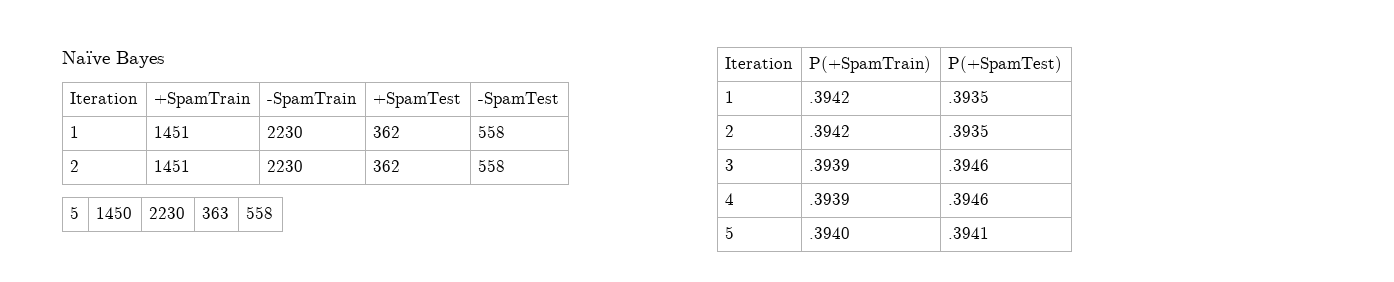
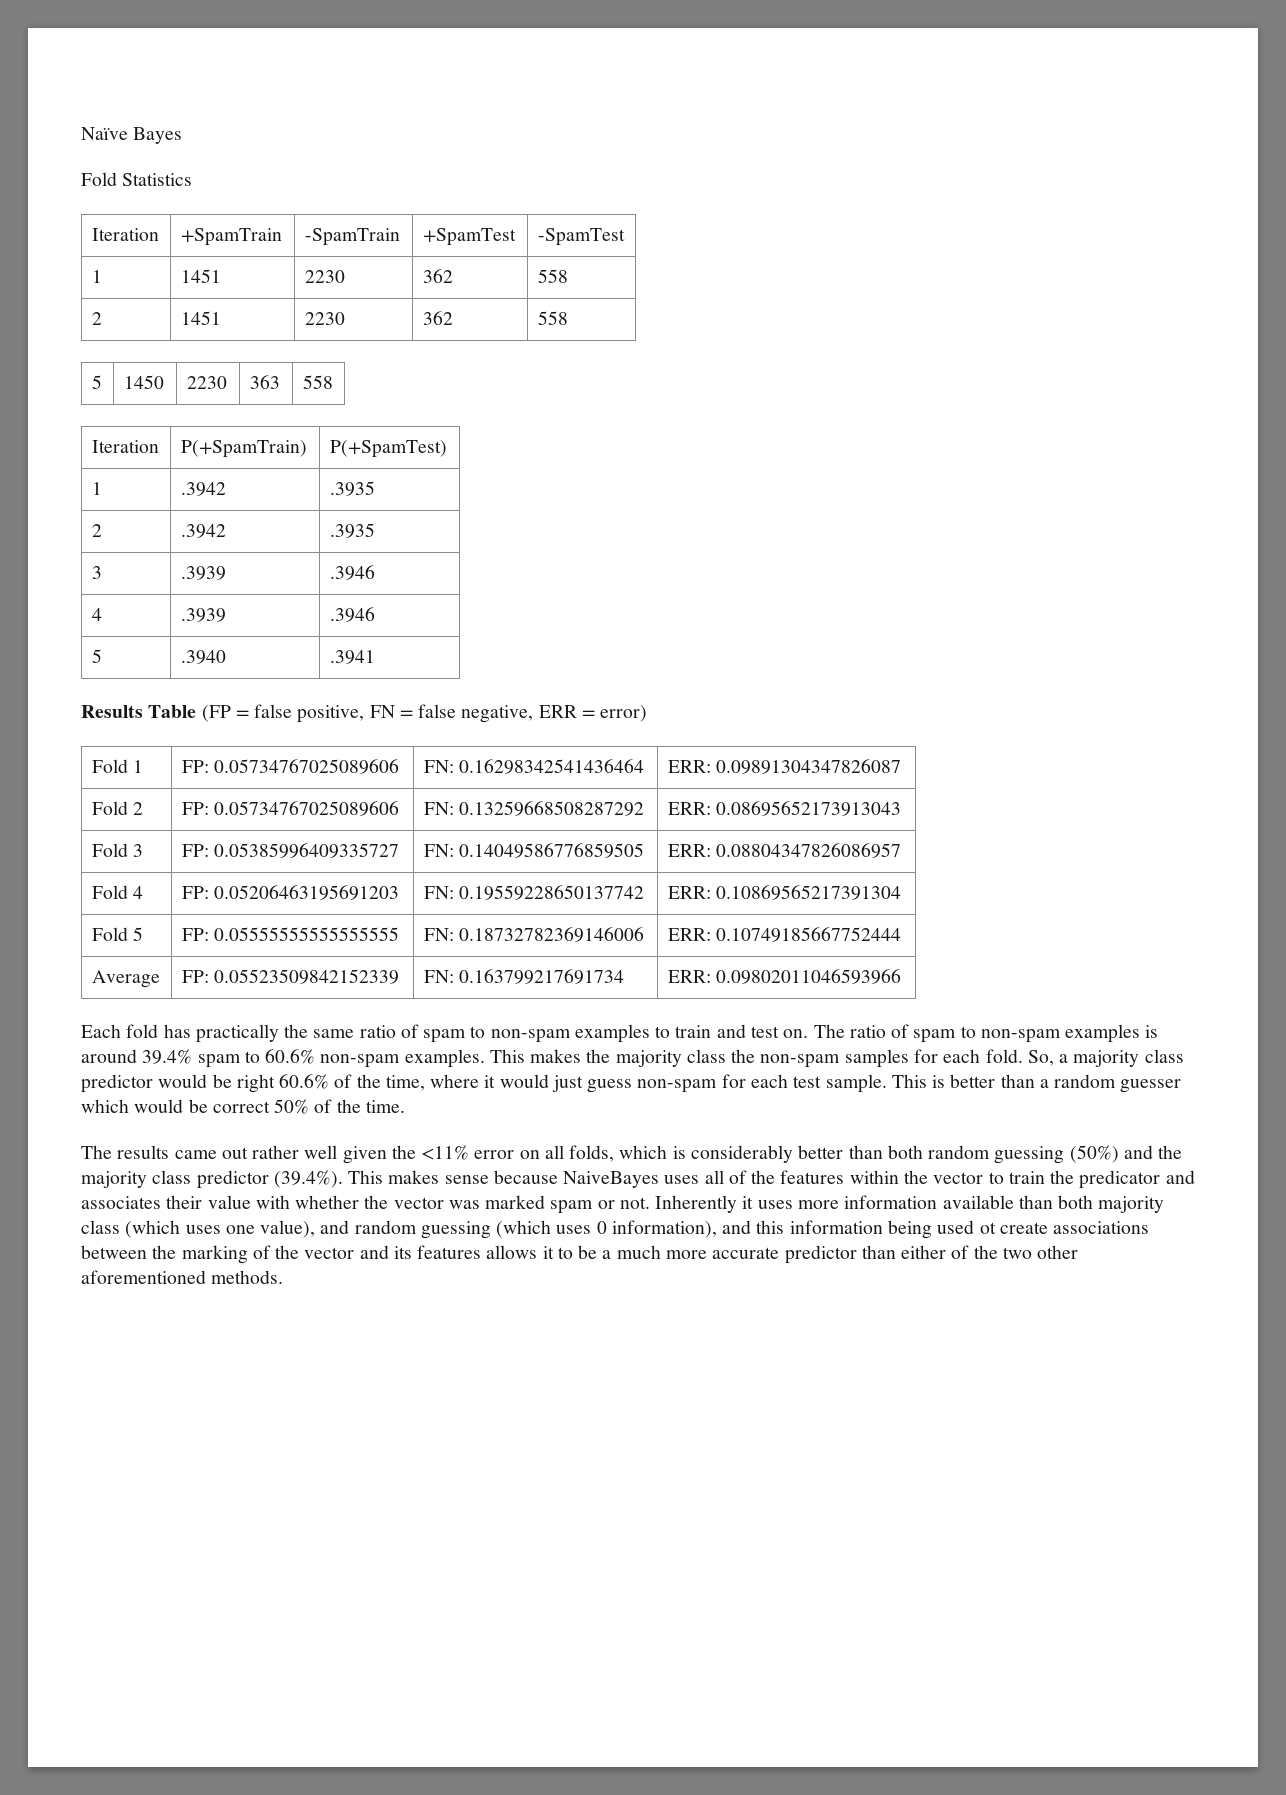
(164, 59) none -> [81,172,193,186] // Fold Statistics
(990, 233) none -> [81,704,648,723] [91,759,144,773] [181,759,400,774] [423,759,645,774] [667,759,902,774] [91,801,144,815] [181,801,400,816] [423,801,645,816] [667,801,902,816] [91,843,144,857] [181,843,400,858] [423,843,645,858] [667,843,902,858] [91,885,144,899] [181,885,400,900] [423,885,645,900] [667,885,902,900] [91,927,144,941] [181,927,400,941] [423,927,645,942] [667,927,902,942] [91,970,160,988] [181,969,400,984] [423,969,625,984] [667,969,902,984] [81,1024,1159,1043] [81,1049,1184,1068] [81,1074,1182,1093] [81,1099,405,1114] [81,1145,1183,1164] [81,1170,1195,1189] [81,1195,1165,1214] [81,1220,1150,1239] [81,1245,1079,1264] [81,1270,284,1284] // Results Table (FP = false positive, FN = false negative, ERR = error) // Fold 1 | FP: 0.05734767025089606 | FN: 0.16298342541436464 | ERR: 0.09891304347826087 // Fold 2 | FP: 0.05734767025089606 | FN: 0.13259668508287292 | ERR: 0.08695652173913043 // Fold 3 | FP: 0.05385996409335727 | FN: 0.14049586776859505 | ERR: 0.08804347826086957 // Fold 4 | FP: 0.05206463195691203 | FN: 0.19559228650137742 | ERR: 0.10869565217391304 // Fold 5 | FP: 0.05555555555555555 | FN: 0.18732782369146006 | ERR: 0.10749185667752444 // Average | FP: 0.05523509842152339 | FN: 0.163799217691734 | ERR: 0.09802011046593966 // Each fold has practically the same ratio of spam to non-spam examples to train and test on. The ratio of spam to non-spam examples is around 39.4% spam to 60.6% non-spam examples. This makes the majority class the non-spam samples for each fold. So, a majority class predictor would be right 60.6% of the time, where it would just guess non-spam for each test sample. This is better than a random guesser which would be correct 50% of the time. // The results came out rather well given the <11% error on all folds, which is considerably better than both random guessing (50%) and the majority class predictor (39.4%). This makes sense because NaiveBayes uses all of the features within the vector to train the predicator and associates their value with whether the vector was marked spam or not. Inherently it uses more information available than both majority class (which uses one value), and random guessing (which uses 0 information), and this information being used ot create associations between the marking of the vector and its features allows it to be a much more accurate predictor than either of the two other aforementioned methods.

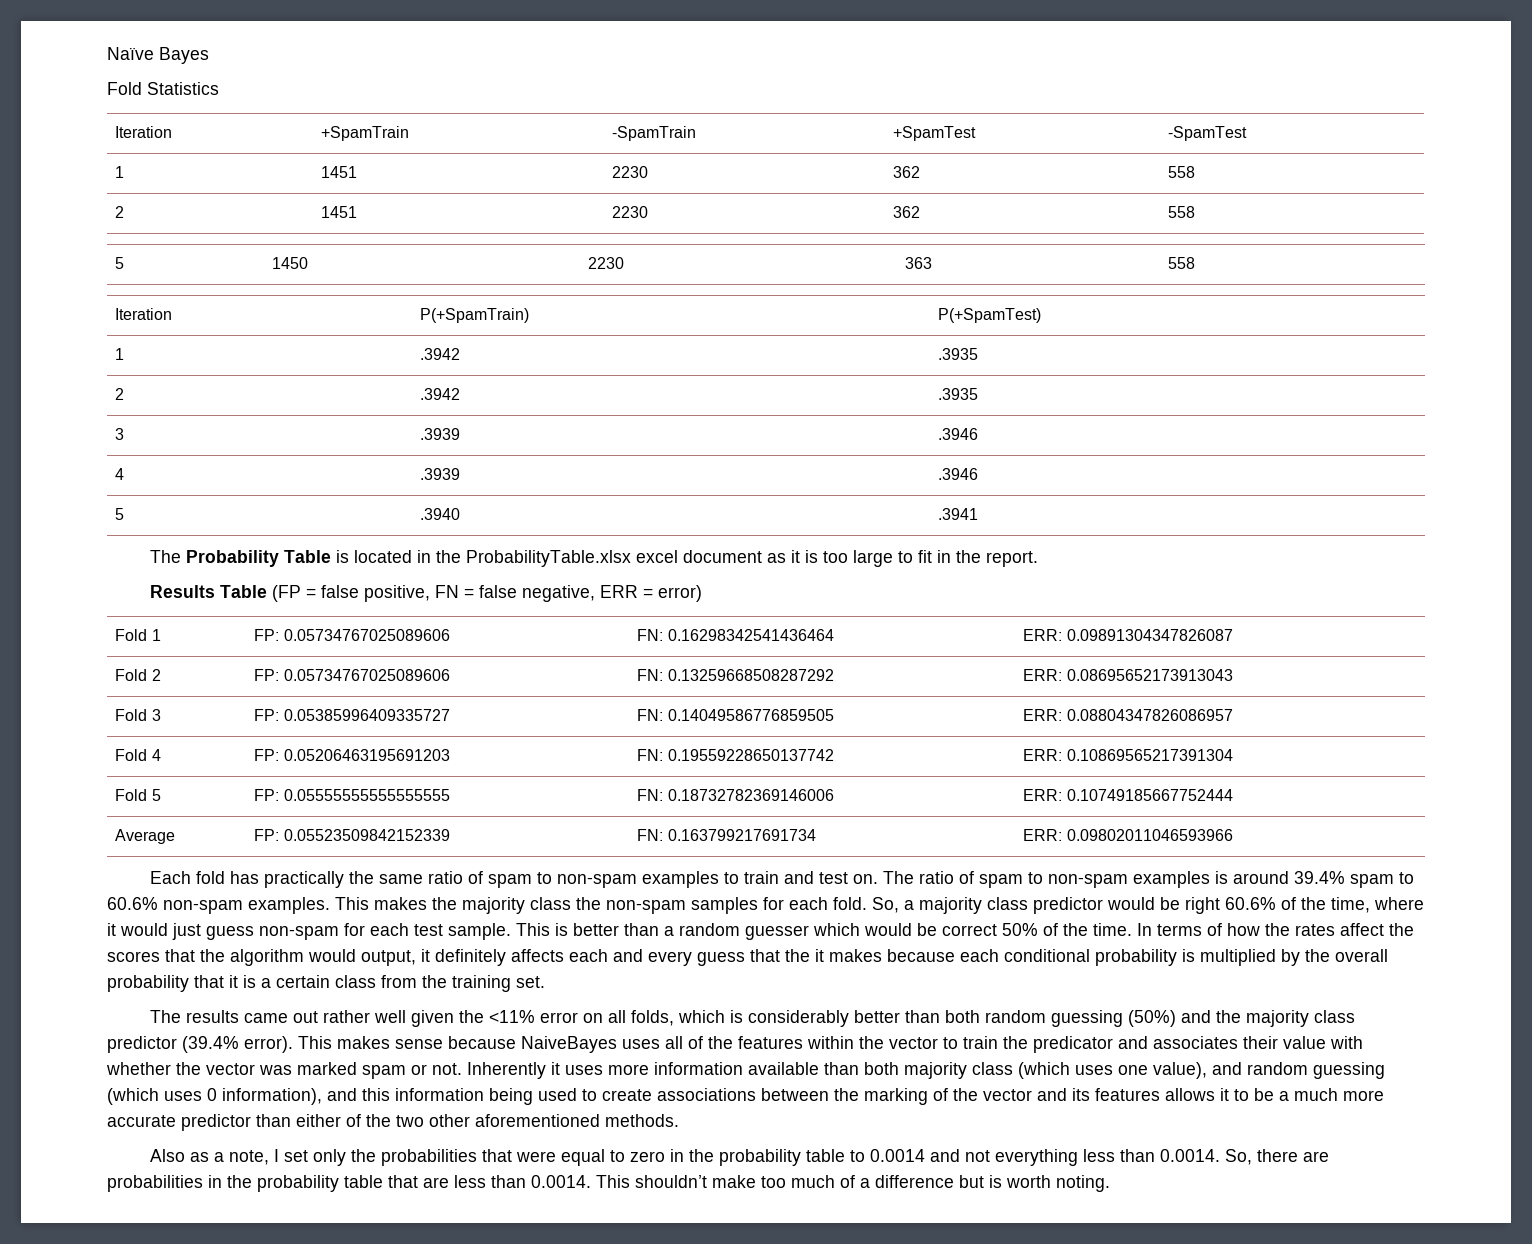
(375, 657) none -> [150,550,1039,567] // The Probability Table is located in the ProbabilityTable.xlsx excel document as it is too large to fit in the report.
(405, 1106) none -> [1137,923,1414,936] [107,949,1388,966] [107,975,545,992] In terms of how the rates affect the scores that the algorithm would output, it definitely affects each and every guess that the it makes because each conditional probability is multiplied by the overall probability that it is a certain class from the training set.
[273,1170,343,1188] (39.4%). -> [182,1036,293,1053] (39.4% error).
[979,1222,996,1234] ot -> [582,1089,597,1101] to
(284, 1277) none -> [150,1149,1330,1166] [107,1175,1110,1192] // Also as a note, I set only the probabilities that were equal to zero in the probability table to 0.0014 and not everything less than 0.0014. So, there are probabilities in the probability table that are less than 0.0014. This shouldn’t make too much of a difference but is worth noting.

